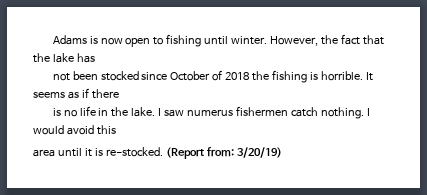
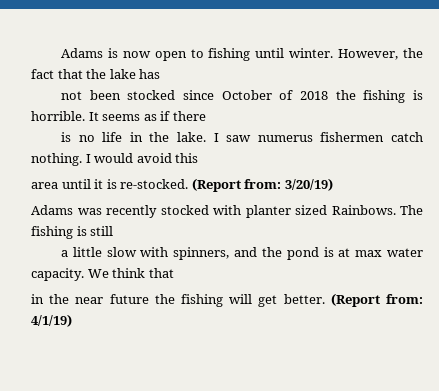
(282, 152) none -> [31,205,423,218] [31,226,114,239] [60,247,423,260] [31,268,174,281] [31,293,423,307] [31,314,72,327] // Adams was recently stocked with planter sized Rainbows. The fishing is still // a little slow with spinners, and the pond is at max water capacity. We think that // in the near future the fishing will get better. (Report from: 4/1/19)

